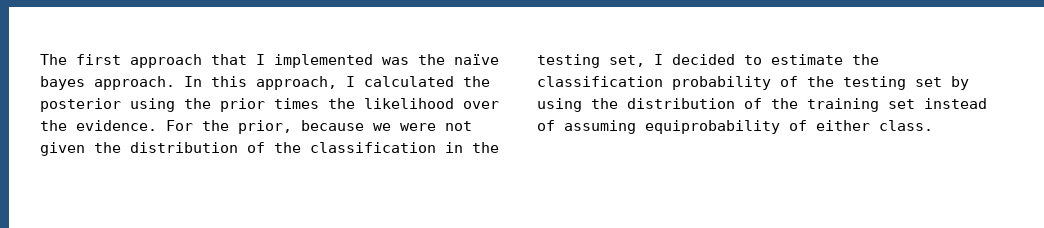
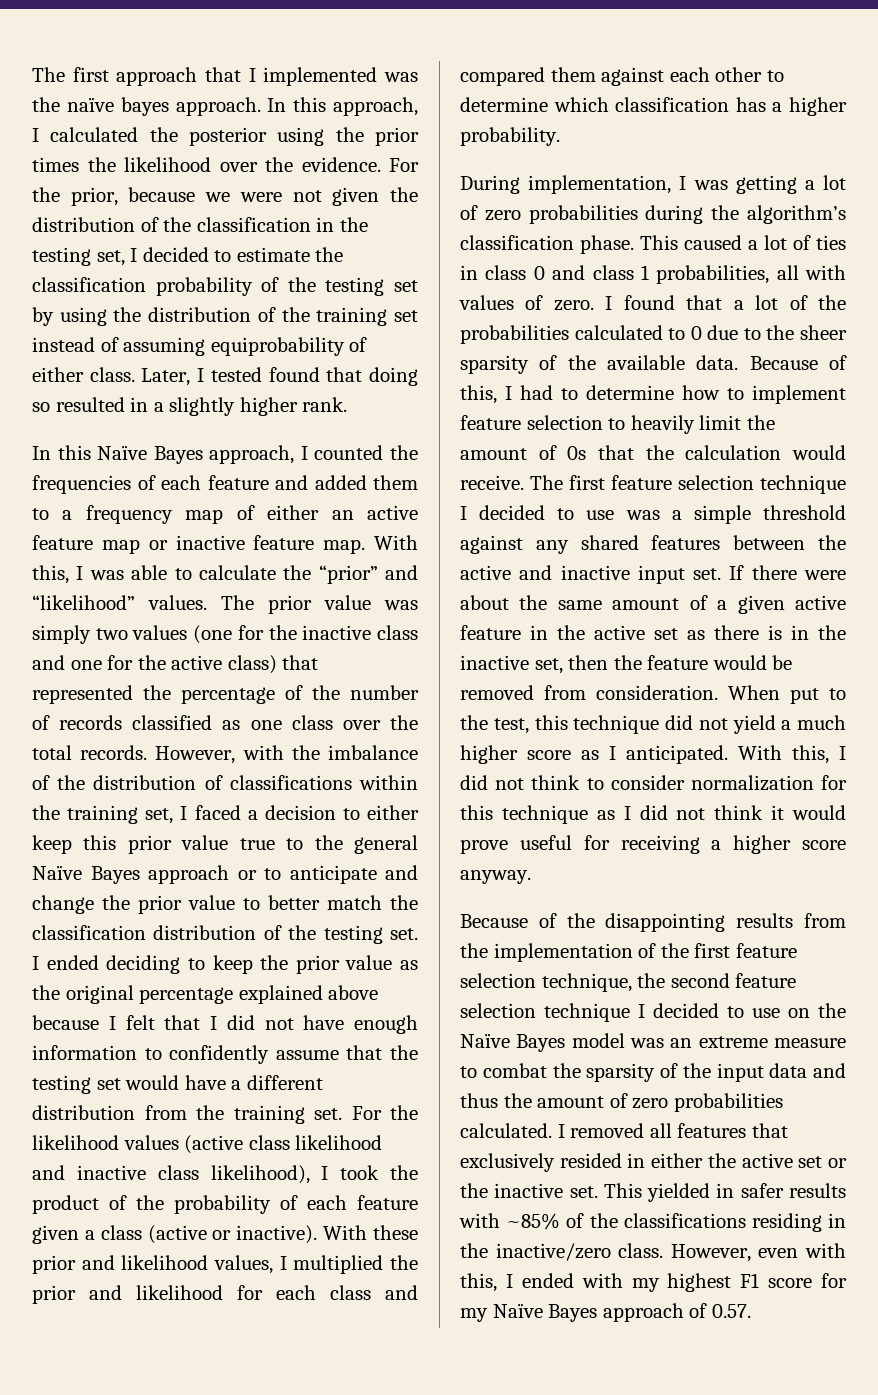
(933, 125) none -> [141,367,419,386] [32,397,348,416] [32,445,418,464] [32,475,418,494] [32,505,418,524] [32,535,418,554] [32,565,418,584] [32,595,418,614] [32,625,419,644] [32,655,319,674] [32,685,419,704] [32,715,419,730] [32,745,419,764] [32,775,418,790] [32,805,419,824] [32,835,418,854] [32,865,418,884] [32,895,418,914] [32,925,418,944] [32,955,418,974] [32,985,379,1004] [32,1015,418,1034] [32,1045,418,1064] [32,1075,323,1094] [32,1105,418,1124] [32,1135,383,1154] [32,1165,418,1184] [32,1195,418,1214] [32,1225,418,1244] [32,1255,418,1274] [32,1285,418,1304] [460,67,784,86] [460,97,847,116] [460,127,560,146] [460,175,846,194] [460,205,846,224] [460,235,846,254] [460,265,846,284] [459,295,847,311] [460,325,847,344] [460,355,847,374] [460,385,846,404] [460,415,775,434] [460,445,846,460] [460,475,846,494] [460,505,846,524] [460,535,846,554] [460,565,846,584] [460,595,846,614] [460,625,846,640] [460,655,793,674] [460,685,846,704] [460,715,846,734] [460,745,846,764] [460,775,847,791] [460,805,846,824] [460,835,846,854] [460,870,531,884] [460,913,846,932] [460,943,797,962] [460,973,797,992] [460,1003,846,1022] [460,1033,846,1052] [460,1063,846,1082] [460,1093,783,1112] [460,1123,788,1138] [460,1153,847,1172] [460,1183,846,1202] [459,1213,846,1232] [460,1243,847,1262] [460,1273,847,1292] [460,1303,751,1322] Later, I tested found that doing so resulted in a slightly higher rank. // In this Naïve Bayes approach, I counted the frequencies of each feature and added them to a frequency map of either an active feature map or inactive feature map. With this, I was able to calculate the “prior” and “likelihood” values. The prior value was simply two values (one for the inactive class and one for the active class) that represented the percentage of the number of records classified as one class over the total records. However, with the imbalance of the distribution of classifications within the training set, I faced a decision to either keep this prior value true to the general Naïve Bayes approach or to anticipate and change the prior value to better match the classification distribution of the testing set. I ended deciding to keep the prior value as the original percentage explained above because I felt that I did not have enough information to confidently assume that the testing set would have a different distribution from the training set. For the likelihood values (active class likelihood and inactive class likelihood), I took the product of the probability of each feature given a class (active or inactive). With these prior and likelihood values, I multiplied the prior and likelihood for each class and compared them against each other to determine which classification has a higher probability. // During implementation, I was getting a lot of zero probabilities during the algorithm’s classification phase. This caused a lot of ties in class 0 and class 1 probabilities, all with values of zero. I found that a lot of the probabilities calculated to 0 due to the sheer sparsity of the available data. Because of this, I had to determine how to implement feature selection to heavily limit the amount of 0s that the calculation would receive. The first feature selection technique I decided to use was a simple threshold against any shared features between the active and inactive input set. If there were about the same amount of a given active feature in the active set as there is in the inactive set, then the feature would be removed from consideration. When put to the test, this technique did not yield a much higher score as I anticipated. With this, I did not think to consider normalization for this technique as I did not think it would prove useful for receiving a higher score anyway. // Because of the disappointing results from the implementation of the first feature selection technique, the second feature selection technique I decided to use on the Naïve Bayes model was an extreme measure to combat the sparsity of the input data and thus the amount of zero probabilities calculated. I removed all features that exclusively resided in either the active set or the inactive set. This yielded in safer results with ~85% of the classifications residing in the inactive/zero class. However, even with this, I ended with my highest F1 score for my Naïve Bayes approach of 0.57.

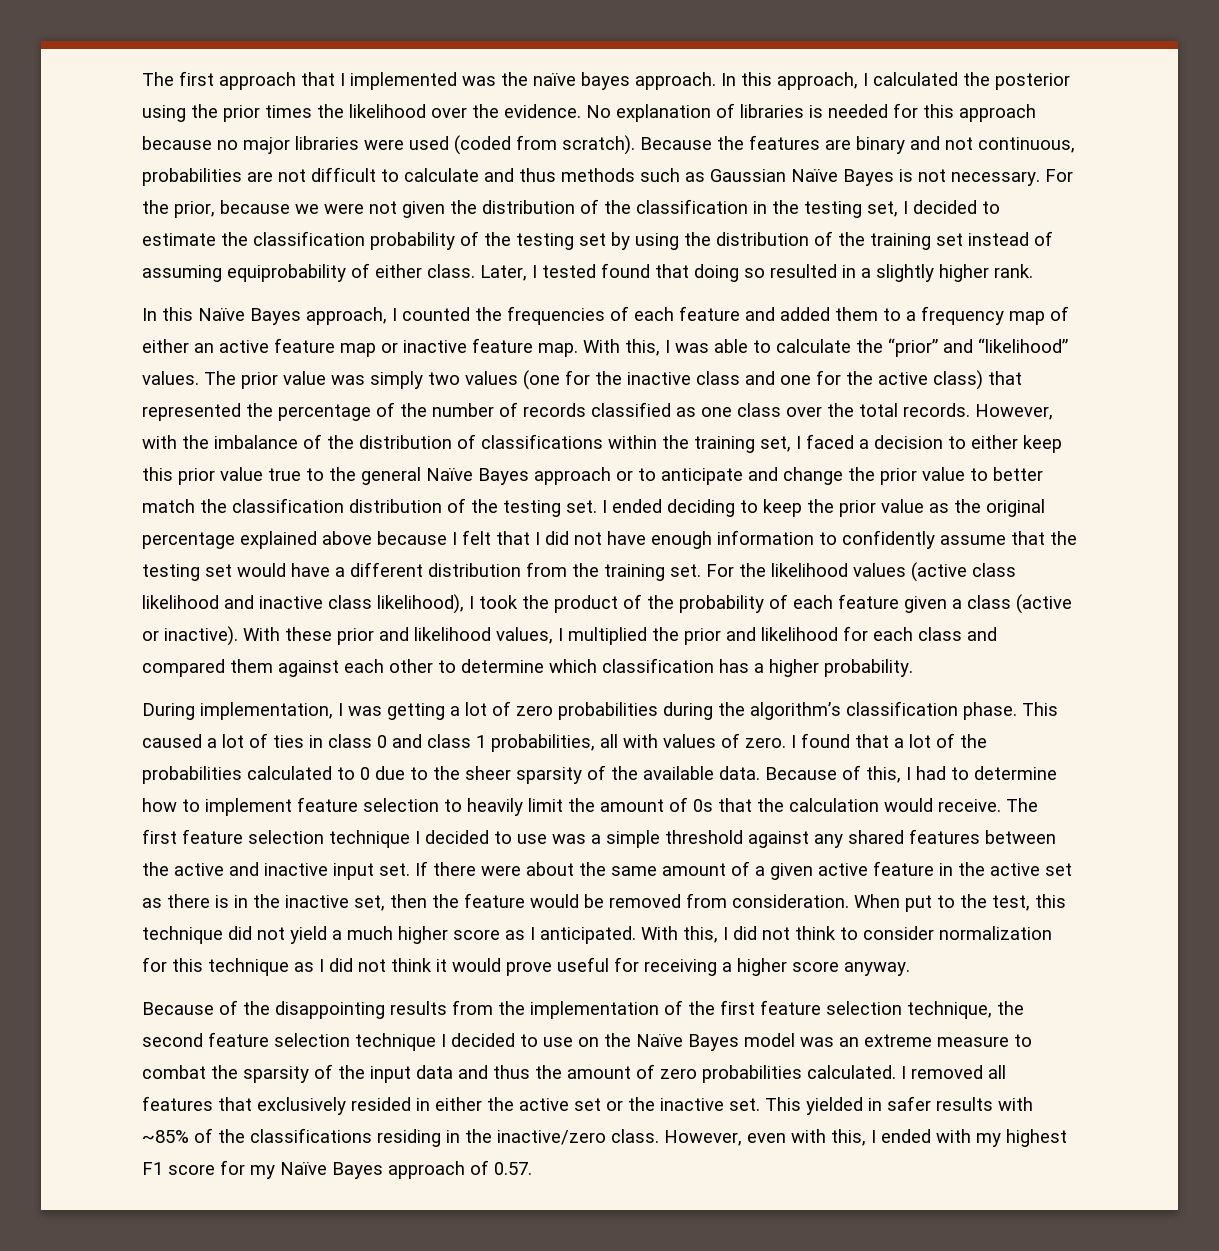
(381, 164) none -> [586,103,1036,122] [142,135,1075,155] [142,167,1040,186] No explanation of libraries is needed for this approach because no major libraries were used (coded from scratch). Because the features are binary and not continuous, probabilities are not difficult to calculate and thus methods such as Gaussian Naïve Bayes is not necessary.

